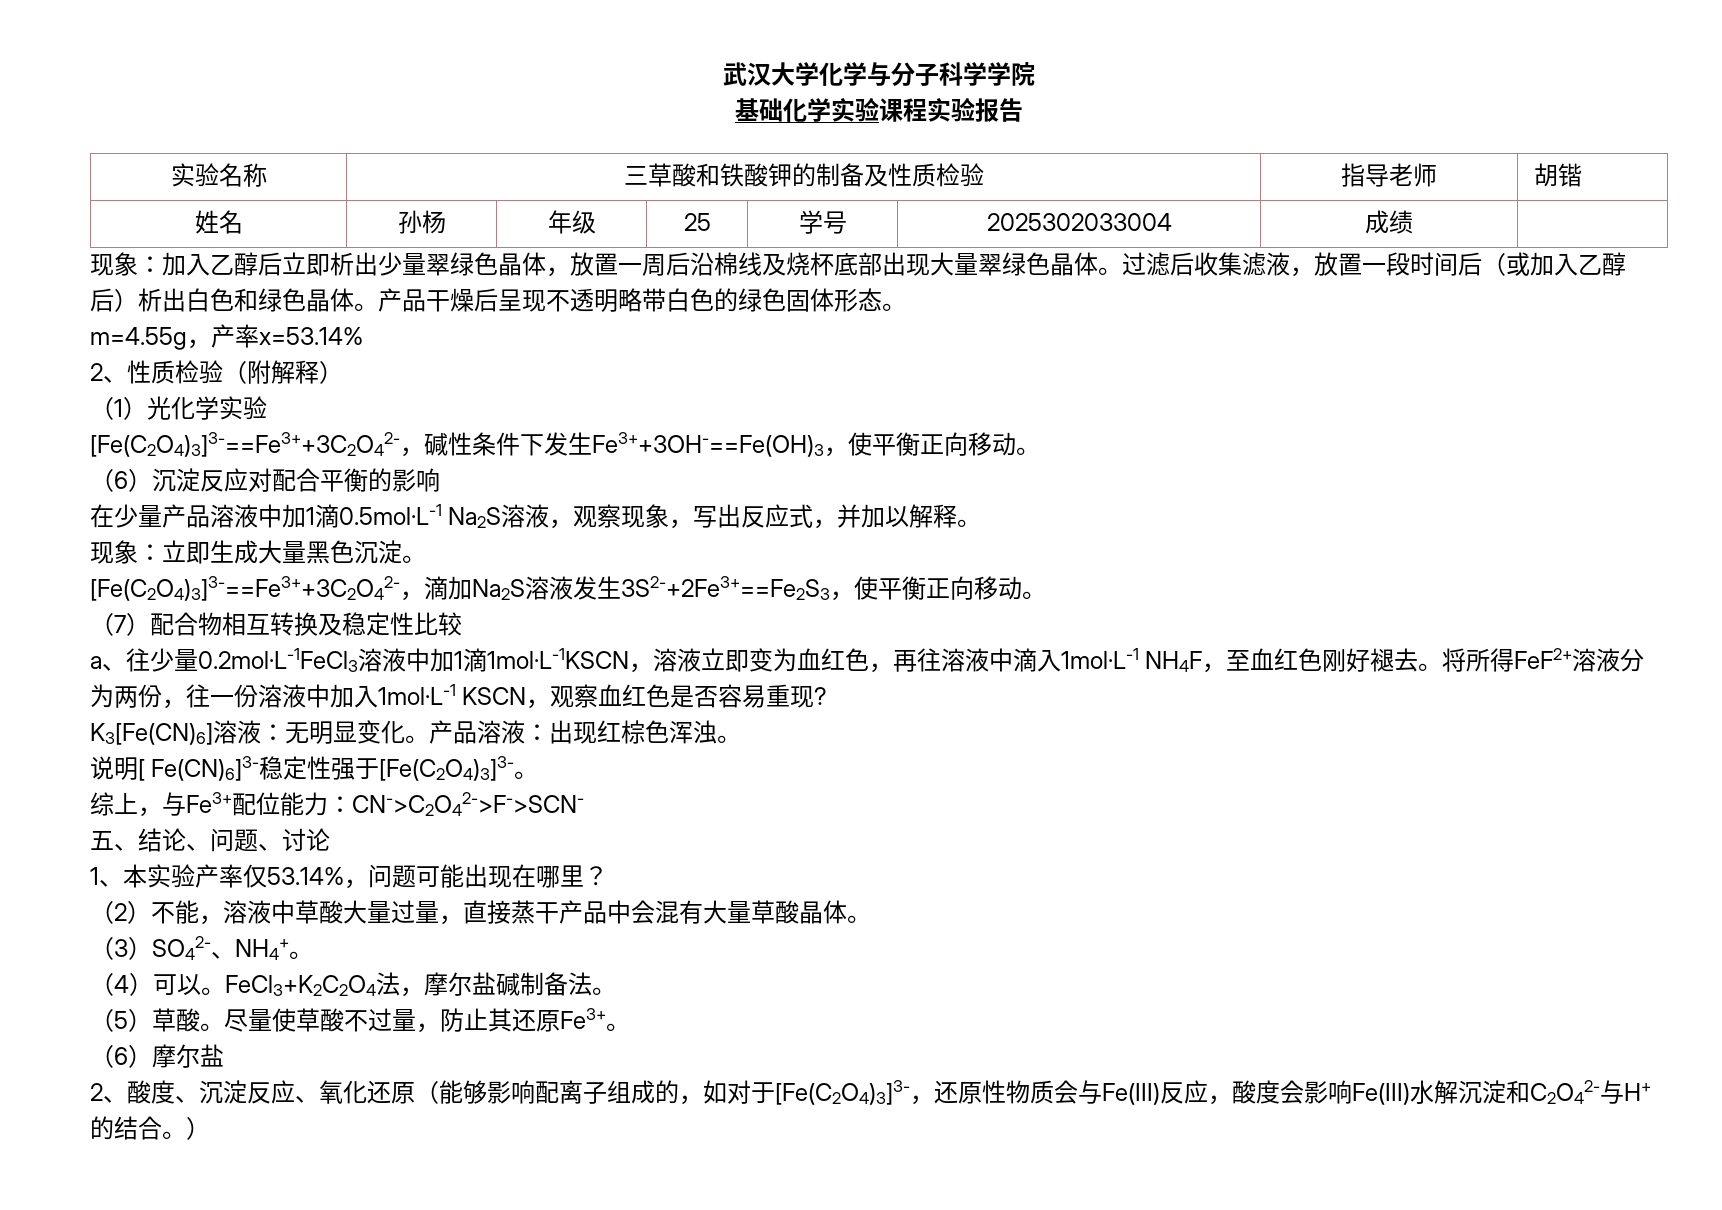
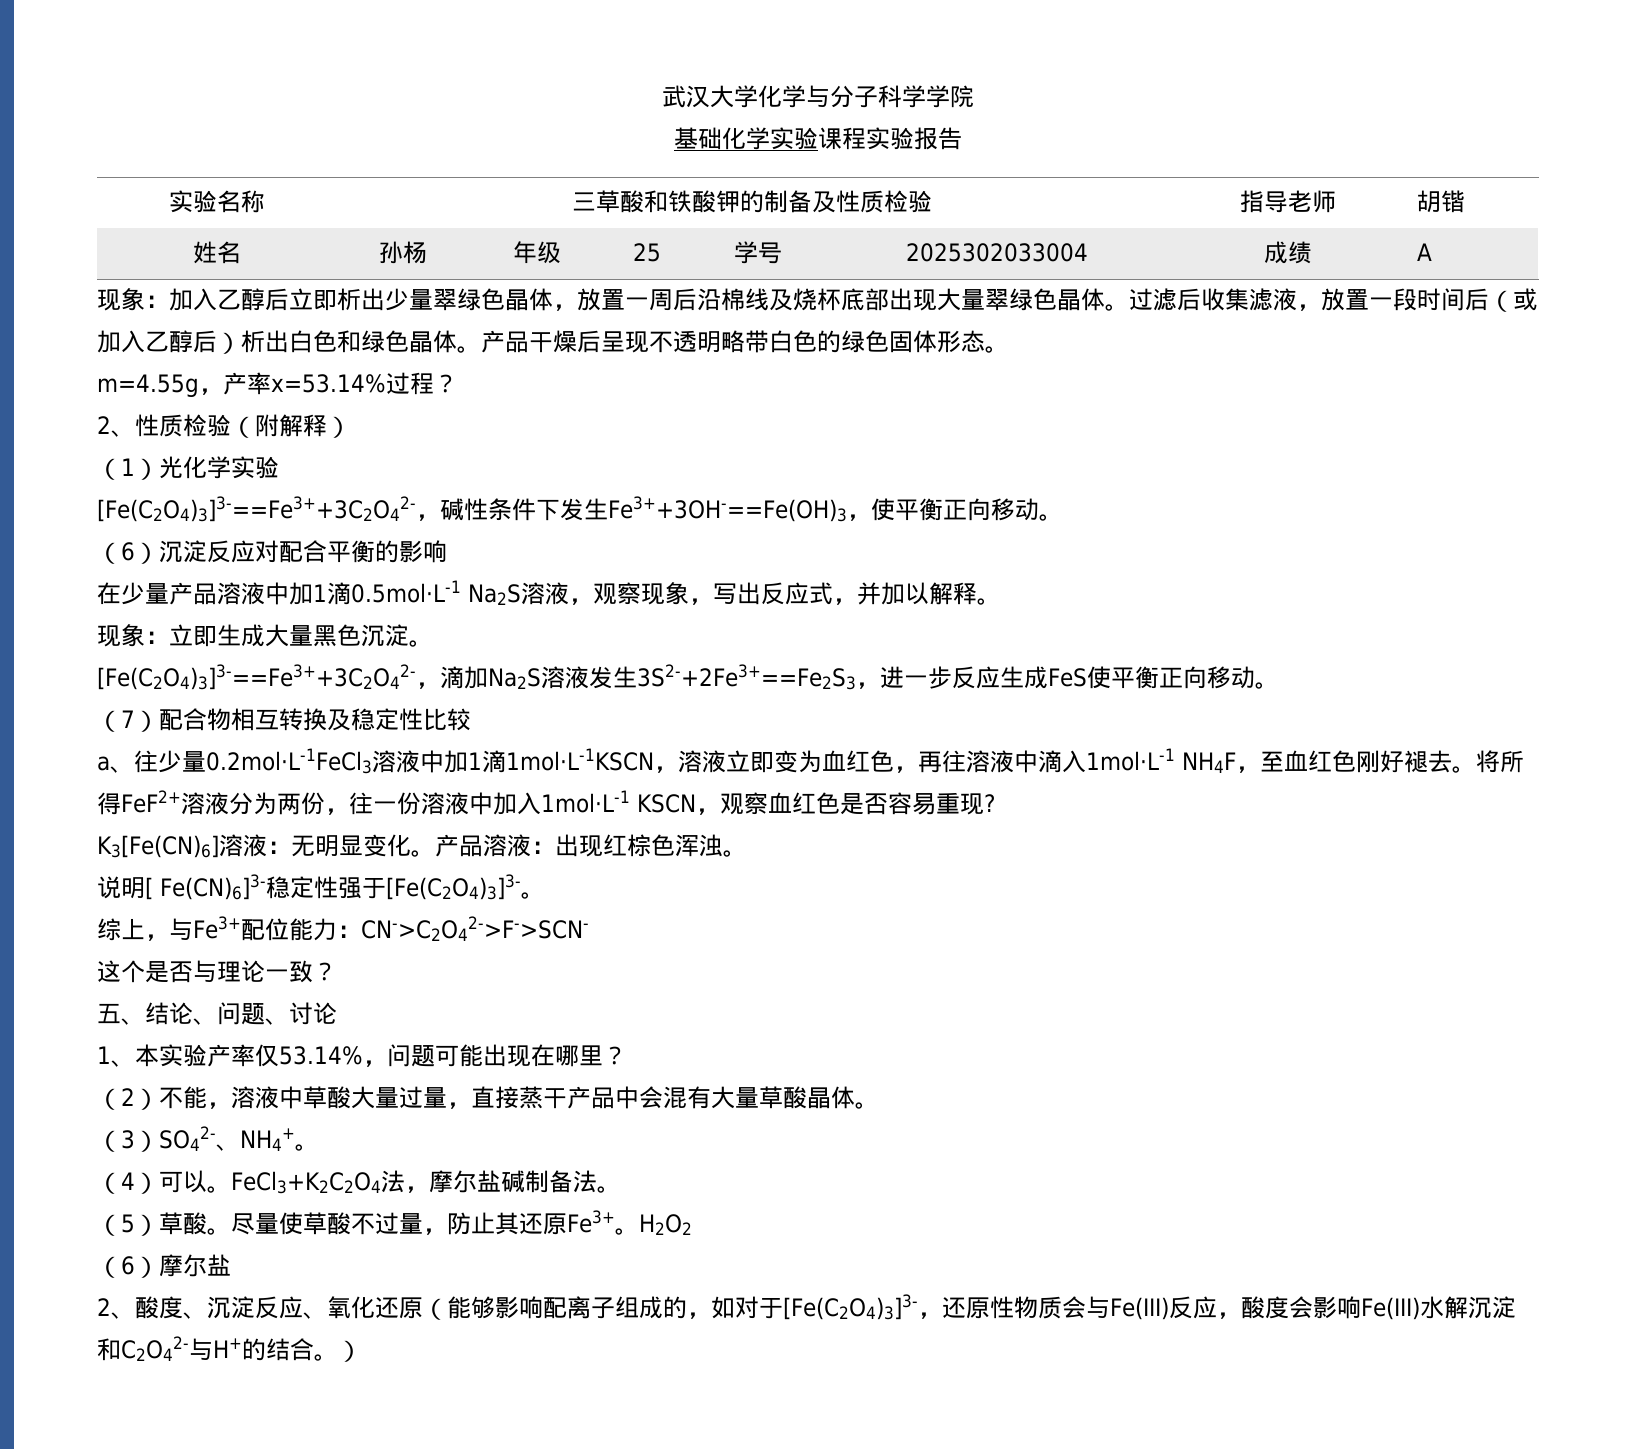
(1413, 222) none -> [1416,243,1432,261] A
(363, 336) none -> [386,372,458,395] 过程？
(854, 596) none -> [879,666,1087,689] 进一步反应生成FeS
(584, 804) none -> [97,960,337,983] // 这个是否与理论一致？
(630, 1027) none -> [638,1214,692,1235] H2O2

